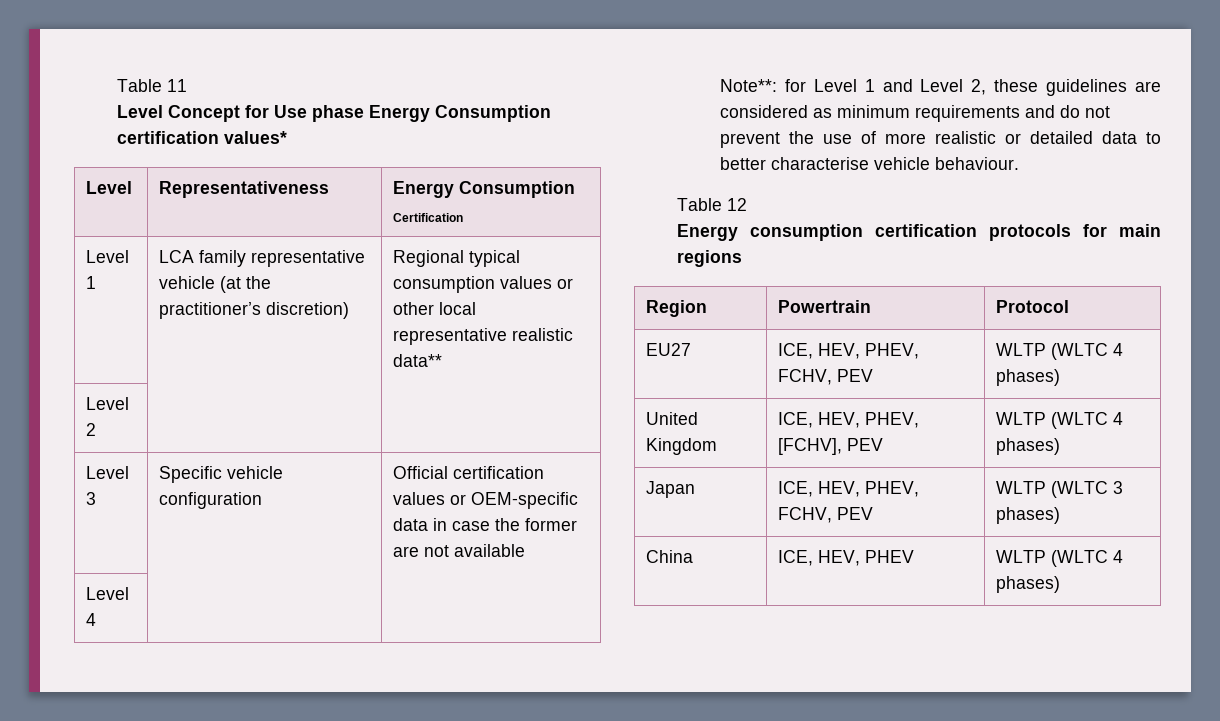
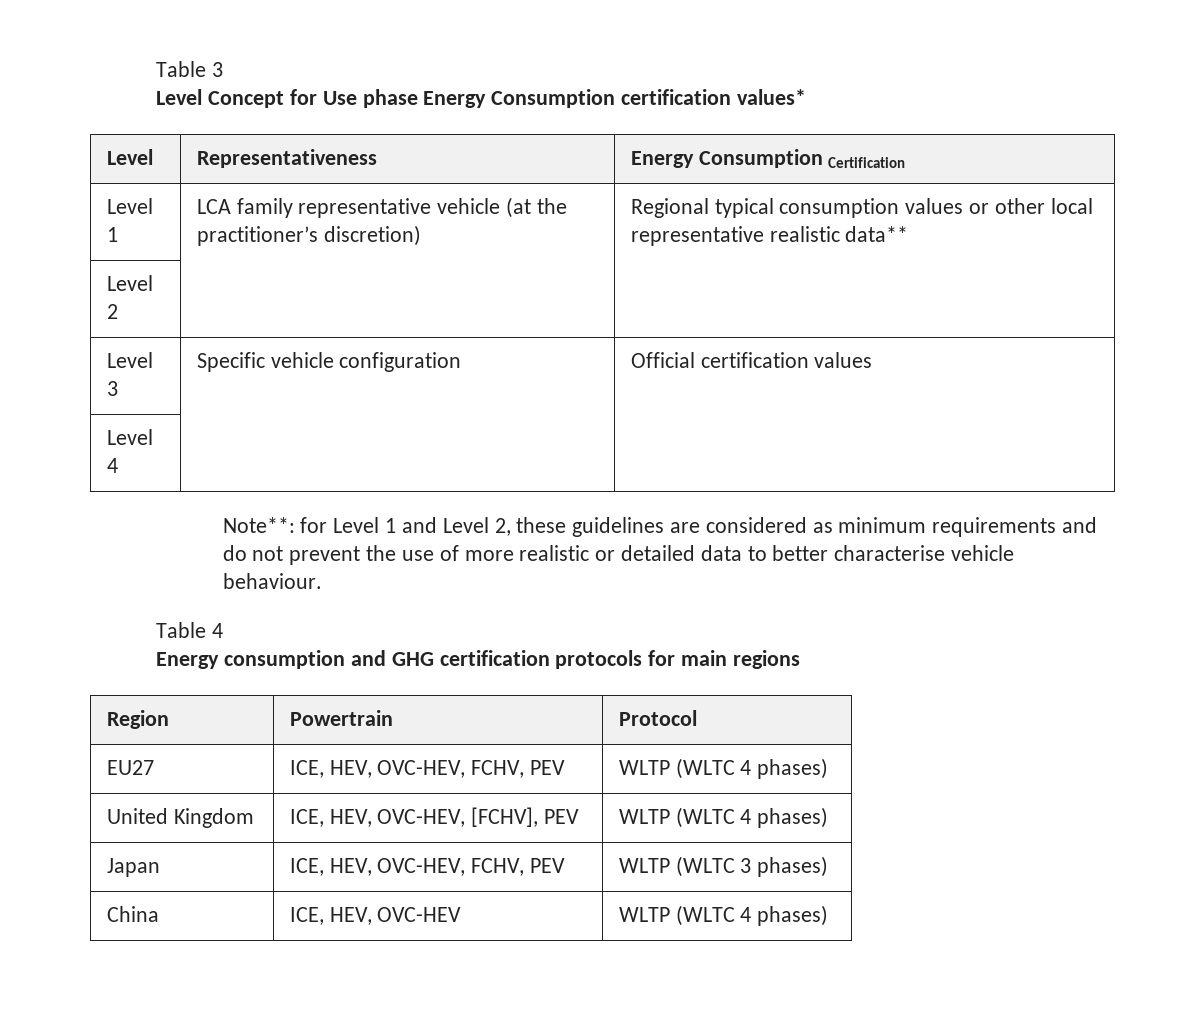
[116,79,187,92] Table 11 -> [156,61,224,77] Table 3
[450,492,579,509] [393,518,578,531] [393,544,526,557] or OEM-specific data in case the former are not available -> (873, 360) none
[726,198,747,211] 12 -> [212,623,224,638] 4
(863, 232) none -> [350,650,434,666] and GHG
[865,343,920,359] PHEV, -> [377,760,466,778] OVC-HEV,
[865,412,920,428] PHEV, -> [377,809,466,827] OVC-HEV,
[865,481,920,497] PHEV, -> [377,858,466,876] OVC-HEV,
[865,550,915,563] PHEV -> [377,907,462,922] OVC-HEV

